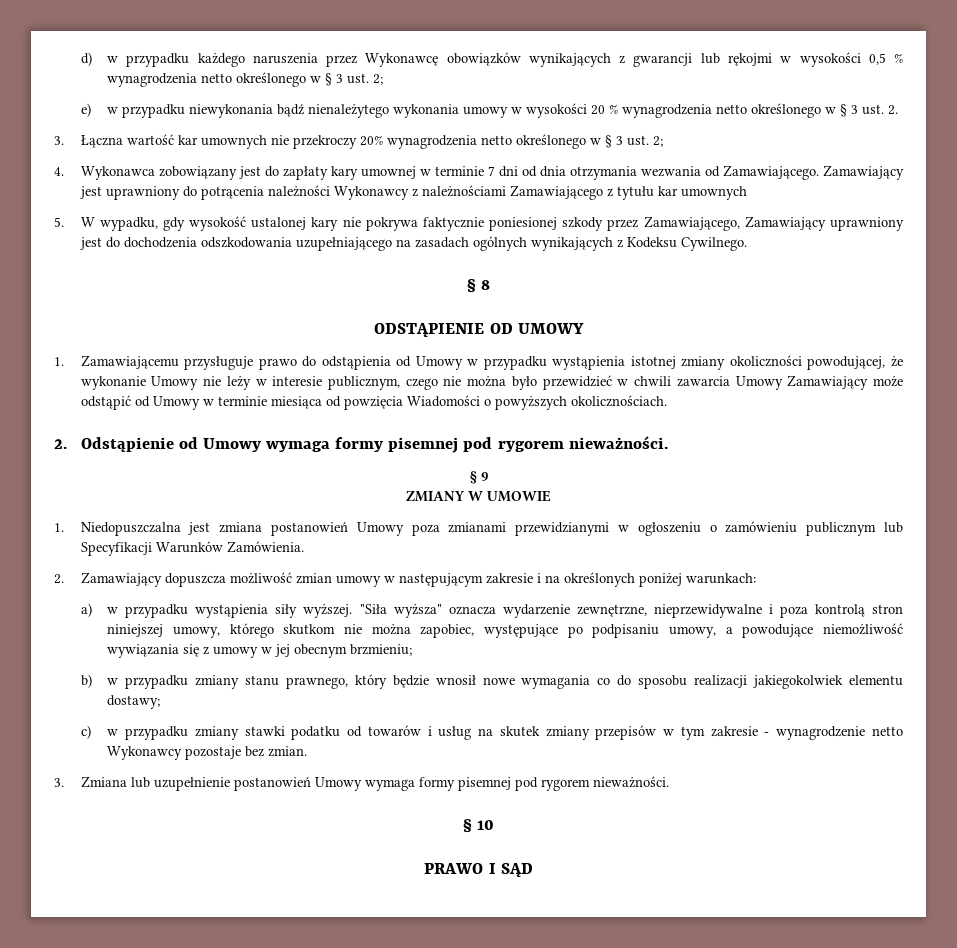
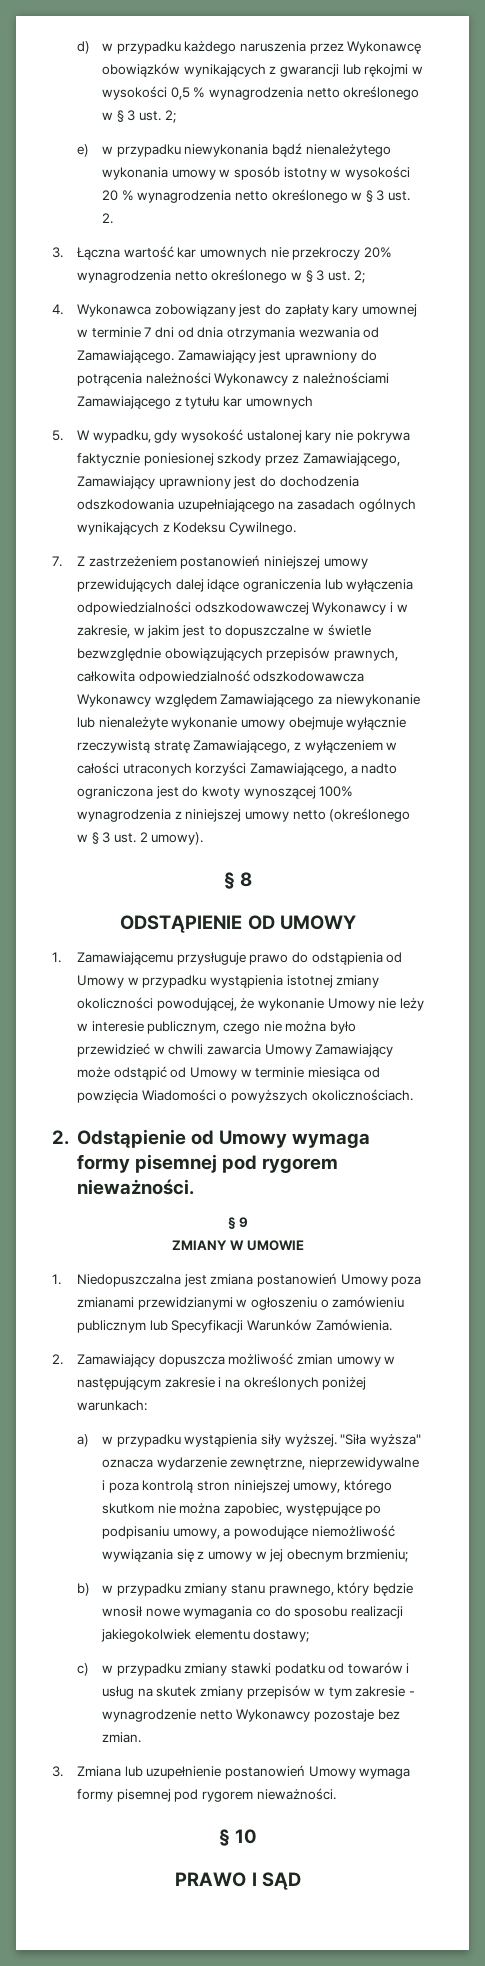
(523, 110) none -> [233,166,342,180] sposób istotny w
(747, 244) none -> [52,555,368,569] [76,579,414,592] [76,601,408,615] [76,624,371,638] [76,647,398,661] [76,670,365,684] [76,694,420,707] [76,717,407,730] [76,740,398,753] [76,762,398,776] [76,786,354,799] [76,808,411,822] [76,832,204,845] // 7. Z zastrzeżeniem postanowień niniejszej umowy przewidujących dalej idące ograniczenia lub wyłączenia odpowiedzialności odszkodowawczej Wykonawcy i w zakresie, w jakim jest to dopuszczalne w świetle bezwzględnie obowiązujących przepisów prawnych, całkowita odpowiedzialność odszkodowawcza Wykonawcy względem Zamawiającego za niewykonanie lub nienależyte wykonanie umowy obejmuje wyłącznie rzeczywistą stratę Zamawiającego, z wyłączeniem w całości utraconych korzyści Zamawiającego, a nadto ograniczona jest do kwoty wynoszącej 100% wynagrodzenia z niniejszej umowy netto (określonego w § 3 ust. 2 umowy).

